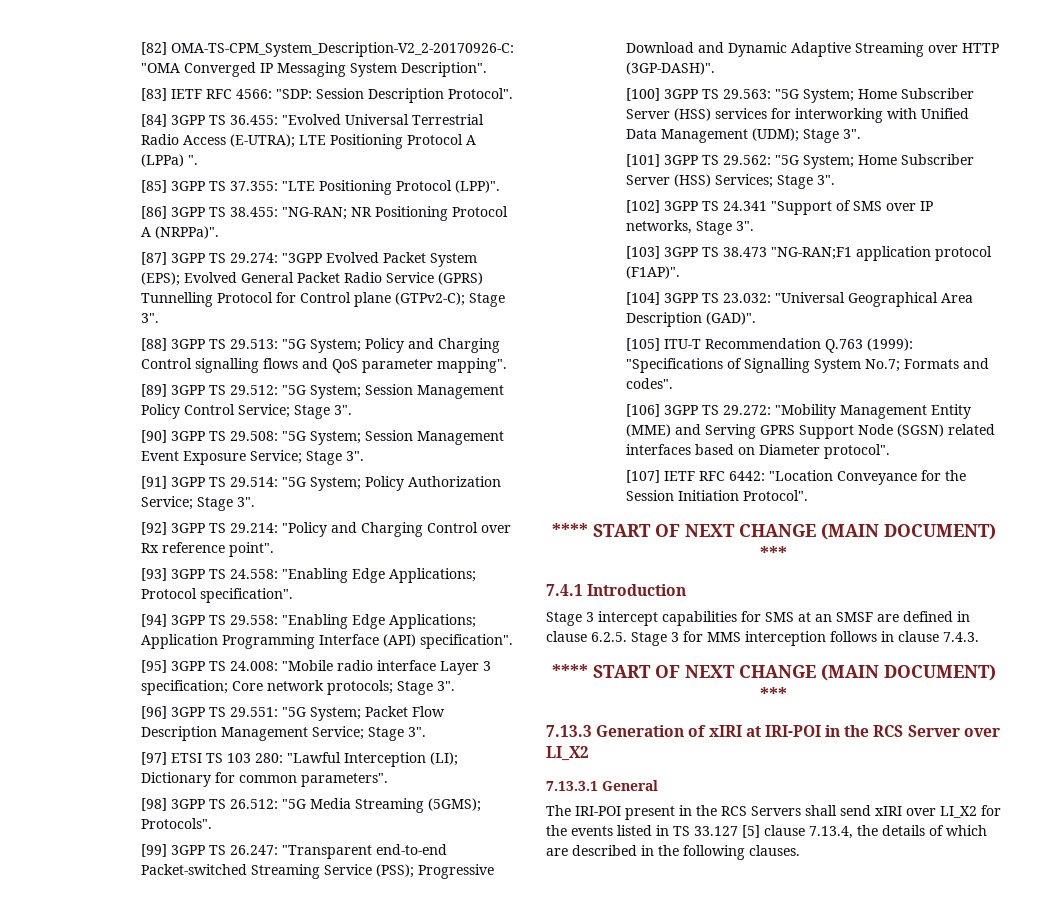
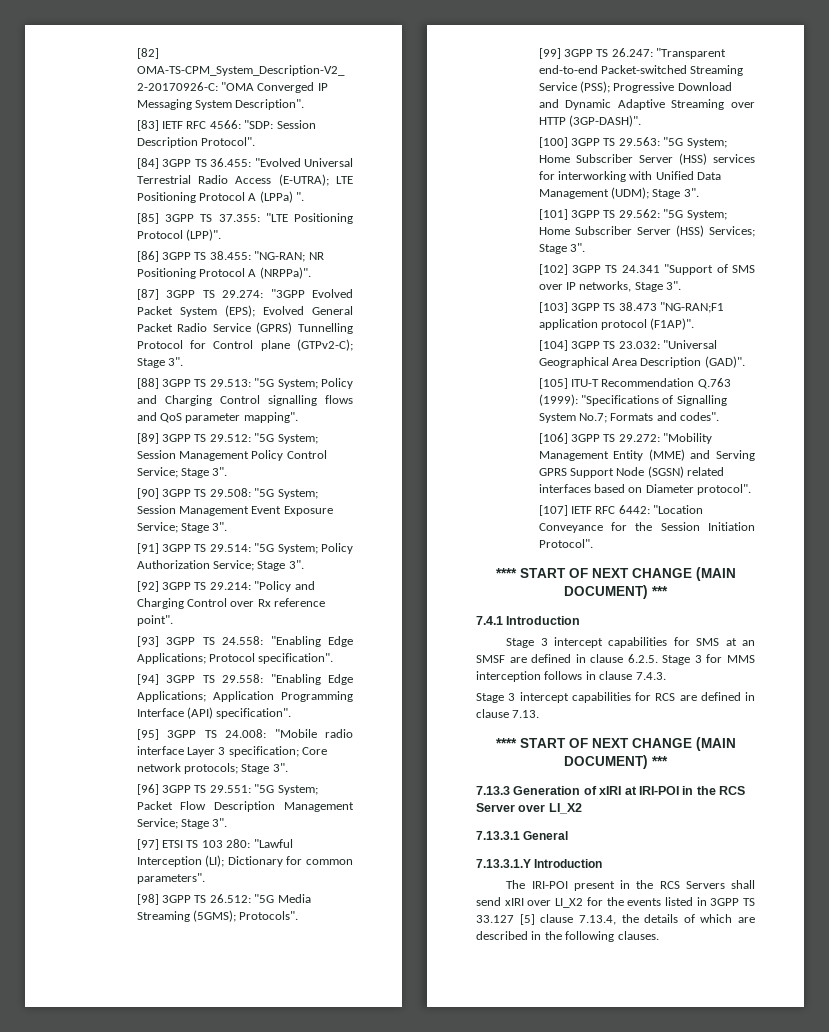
(979, 637) none -> [476,692,755,703] [476,709,540,718] // Stage 3 intercept capabilities for RCS are defined in clause 7.13.
(658, 785) none -> [476,859,603,868] // 7.13.3.1.Y Introduction
(669, 830) none -> [710,898,740,906] 3GPP

